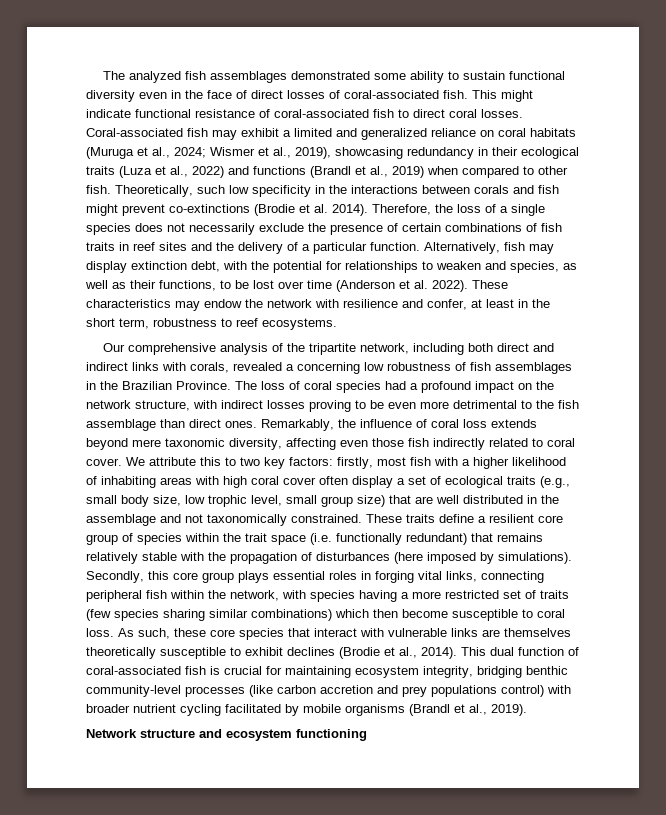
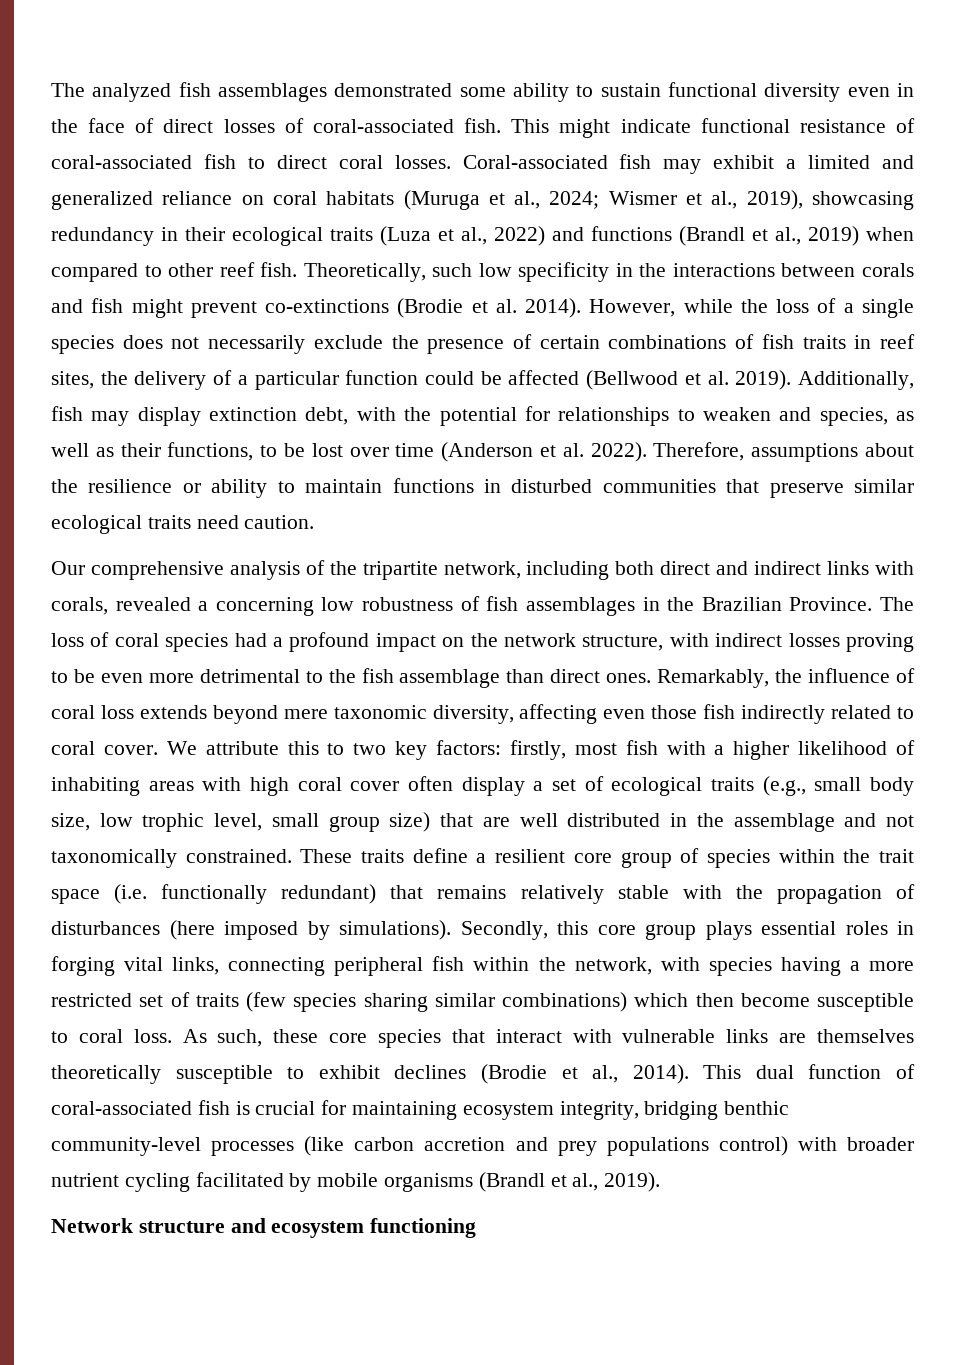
(568, 170) none -> [219,262,255,277] reef
[372,204,431,215] Therefore, -> [589,299,733,317] However, while
[159,242,212,251] sites and -> [51,371,94,389] sites,
[370,242,500,254] function. Alternatively, -> [345,370,914,390] function could be affected (Bellwood et al. 2019). Additionally,
[472,280,508,289] [86,299,550,311] [86,318,337,330] These characteristics may endow the network with resilience and confer, at least in the short term, robustness to reef ecosystems. -> [653,442,914,462] [51,478,914,498] [51,515,315,534] Therefore, assumptions about the resilience or ability to maintain functions in disturbed communities that preserve similar ecological traits need caution.

